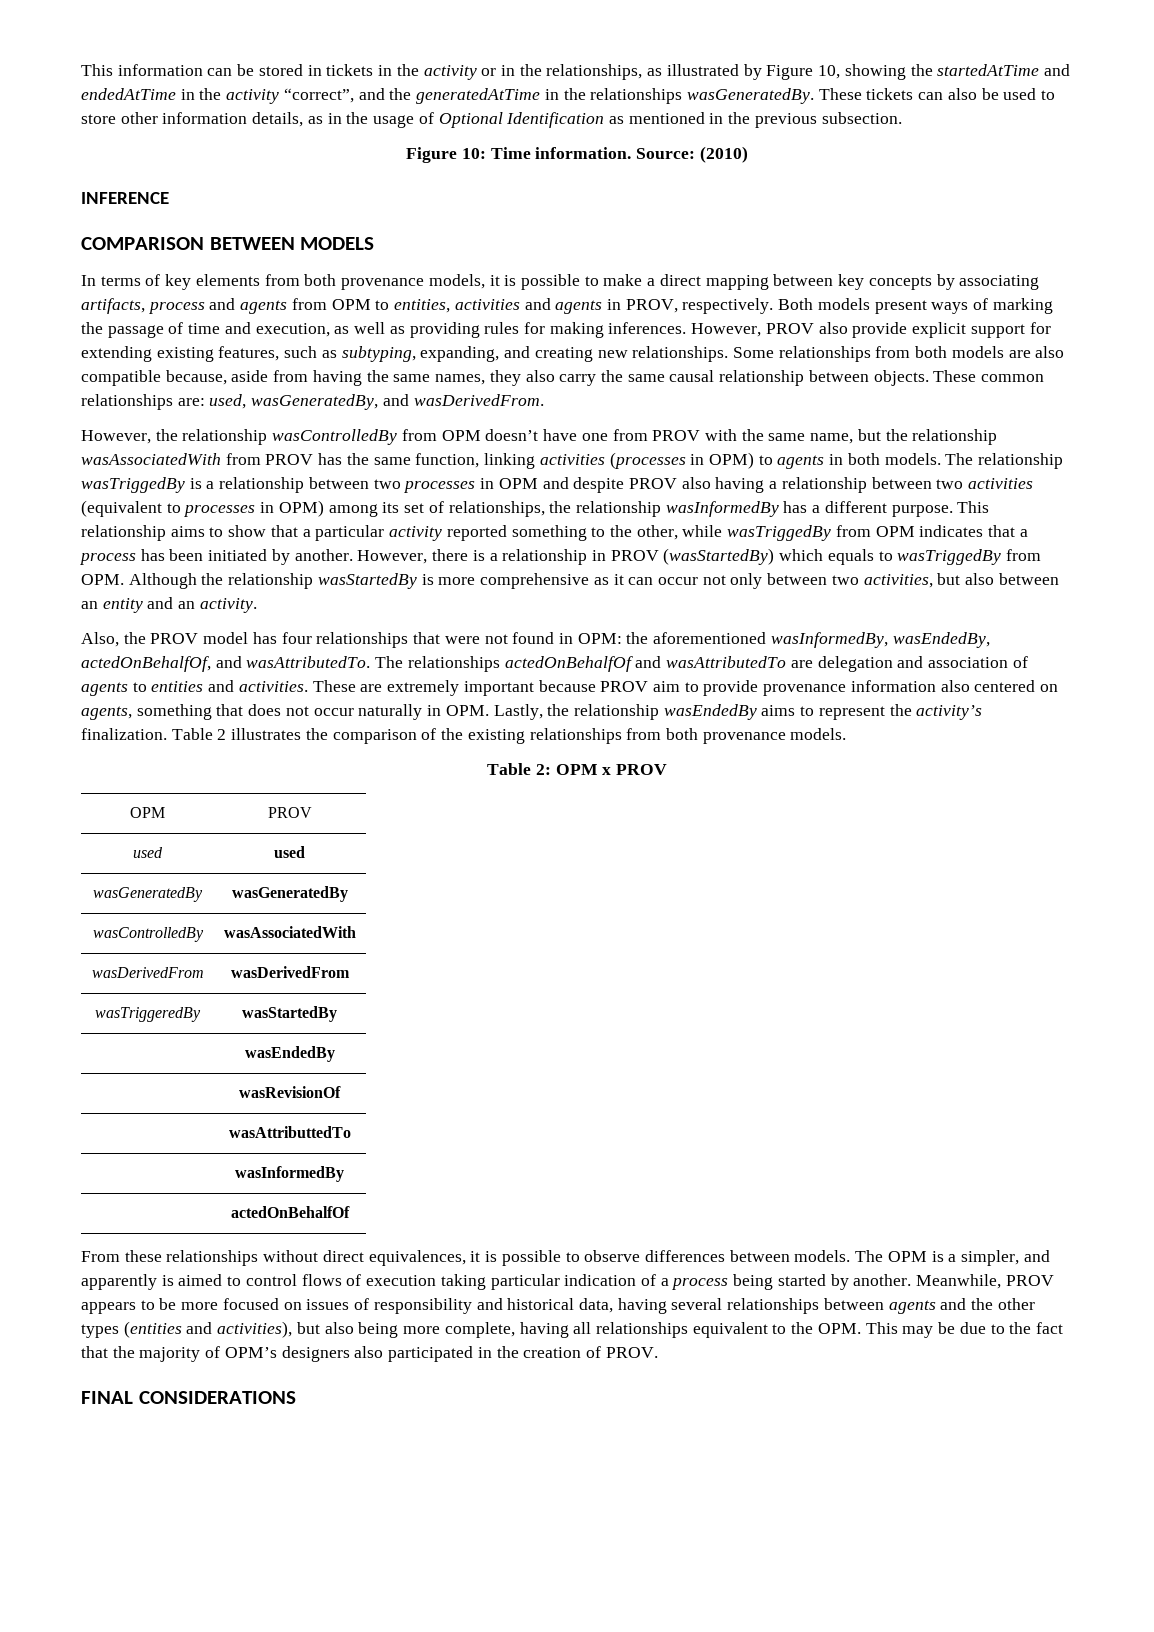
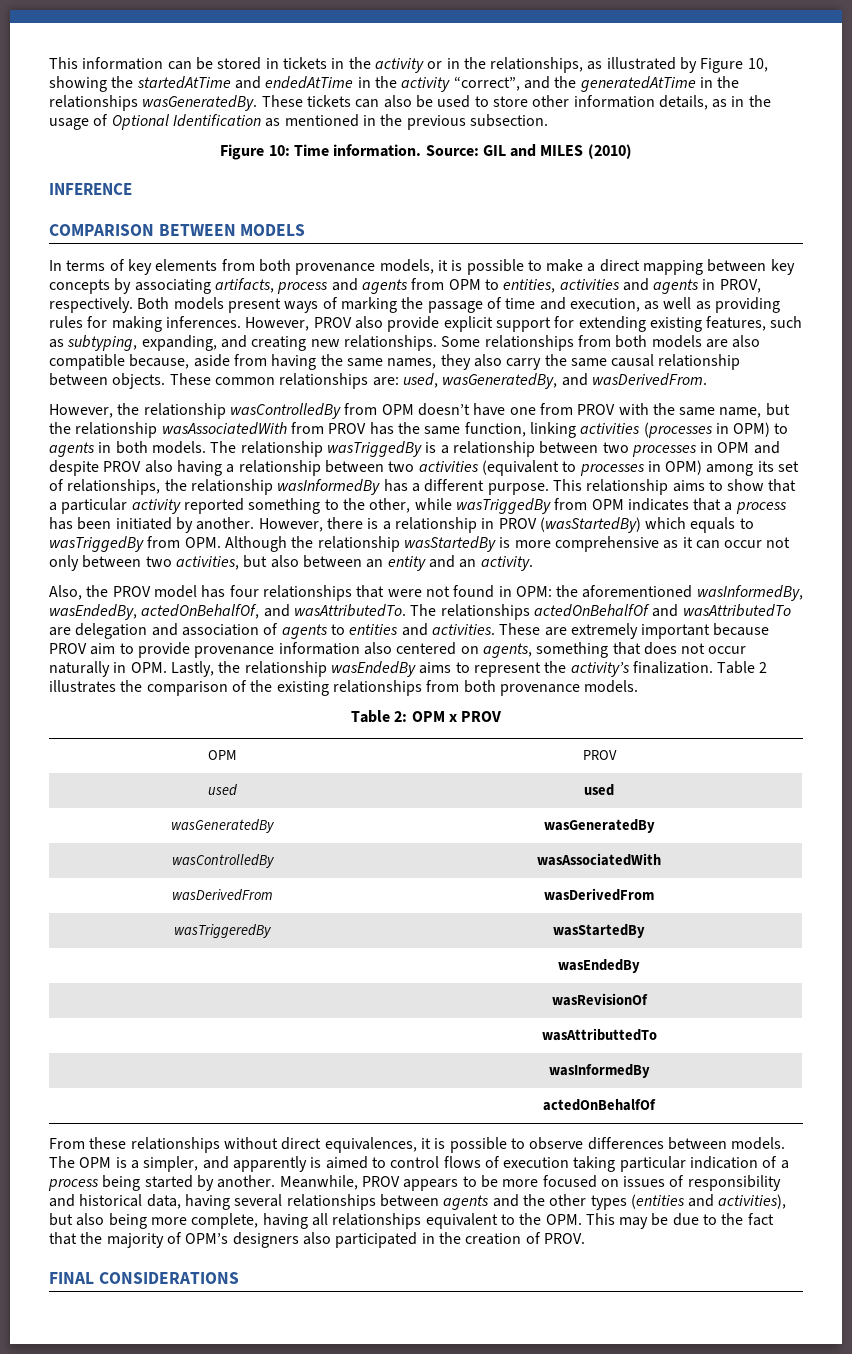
(696, 153) none -> [482,144,584,157] GIL and MILES

